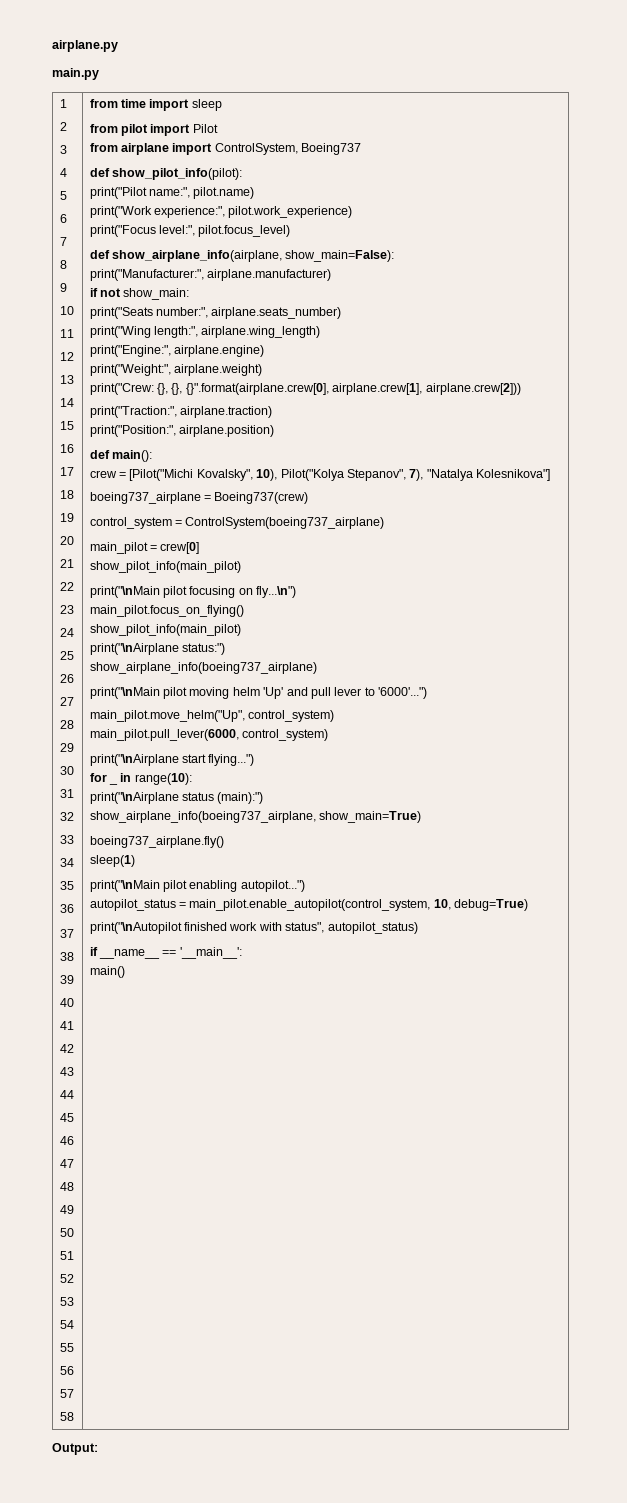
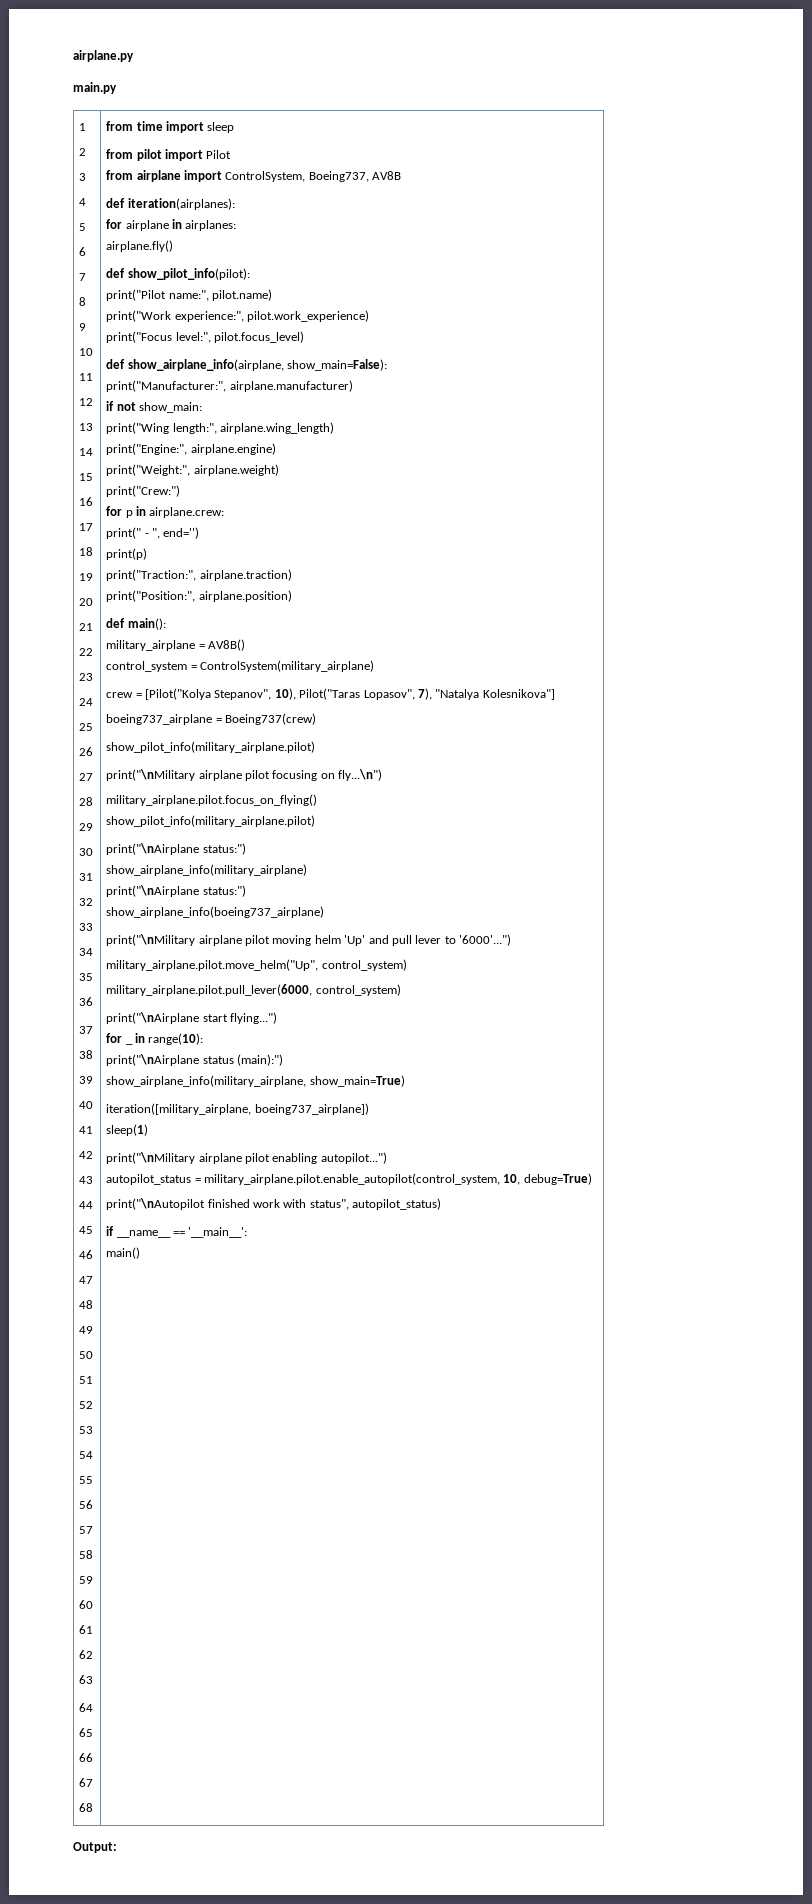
(74, 1416) none -> [79,1576,94,1584] [79,1600,94,1609] [79,1625,94,1634] [79,1650,94,1659] [79,1675,94,1684] [79,1703,94,1712] [79,1728,94,1737] [79,1753,94,1762] [79,1778,94,1787] [79,1803,94,1812] // 59 // 60 // 61 // 62 // 63 // 64 // 65 // 66 // 67 // 68
[301,143,362,155] Boeing737 -> [308,171,402,182] [106,198,235,210] [106,219,237,231] [106,240,174,252] Boeing737, AV8B // def iteration(airplanes): // for airplane in airplanes: // airplane.fly()
[89,307,342,319] // print("Seats number:", airplane.seats_number) -> (203, 407) none
[89,383,521,395] print("Crew: {}, {}, {}".format(airplane.crew[0], airplane.crew[1], airplane.crew[2])) -> [106,485,181,497] [106,506,225,518] [106,527,200,539] [106,548,148,560] print("Crew:") // for p in airplane.crew: // print(" - ", end='') // print(p)
[89,469,406,481] crew = [Pilot("Michi Kovalsky", 10), Pilot("Kolya Stepanov", -> [106,639,246,651] [106,660,375,672] [106,688,415,700] military_airplane = AV8B() // control_system = ControlSystem(military_airplane) // crew = [Pilot("Kolya Stepanov", 10), Pilot("Taras Lopasov",
[89,517,385,529] [89,542,200,554] [89,561,241,573] [89,586,160,598] control_system = ControlSystem(boeing737_airplane) // main_pilot = crew[0] // show_pilot_info(main_pilot) // print("\nMain -> [106,741,316,753] [106,769,242,781] show_pilot_info(military_airplane.pilot) // print("\nMilitary airplane
[89,605,244,617] [89,624,241,636] main_pilot.focus_on_flying() // show_pilot_info(main_pilot) -> [106,794,318,806] [106,815,316,827] [106,843,246,855] [106,864,308,876] military_airplane.pilot.focus_on_flying() // show_pilot_info(military_airplane.pilot) // print("\nAirplane status:") // show_airplane_info(military_airplane)
[89,687,160,699] print("\nMain -> [106,934,242,946] print("\nMilitary airplane
[89,710,335,722] [89,729,239,741] main_pilot.move_helm("Up", control_system) // main_pilot.pull_lever(6000, -> [106,959,407,971] [106,984,313,996] military_airplane.pilot.move_helm("Up", control_system) // military_airplane.pilot.pull_lever(6000,
[89,811,316,823] show_airplane_info(boeing737_airplane, -> [106,1075,307,1087] show_airplane_info(military_airplane,
[89,836,224,848] boeing737_airplane.fly() -> [106,1103,369,1115] iteration([military_airplane, boeing737_airplane])
[89,880,160,892] print("\nMain -> [106,1152,242,1164] print("\nMilitary airplane
[189,899,431,911] main_pilot.enable_autopilot(control_system, -> [204,1173,501,1185] military_airplane.pilot.enable_autopilot(control_system,

